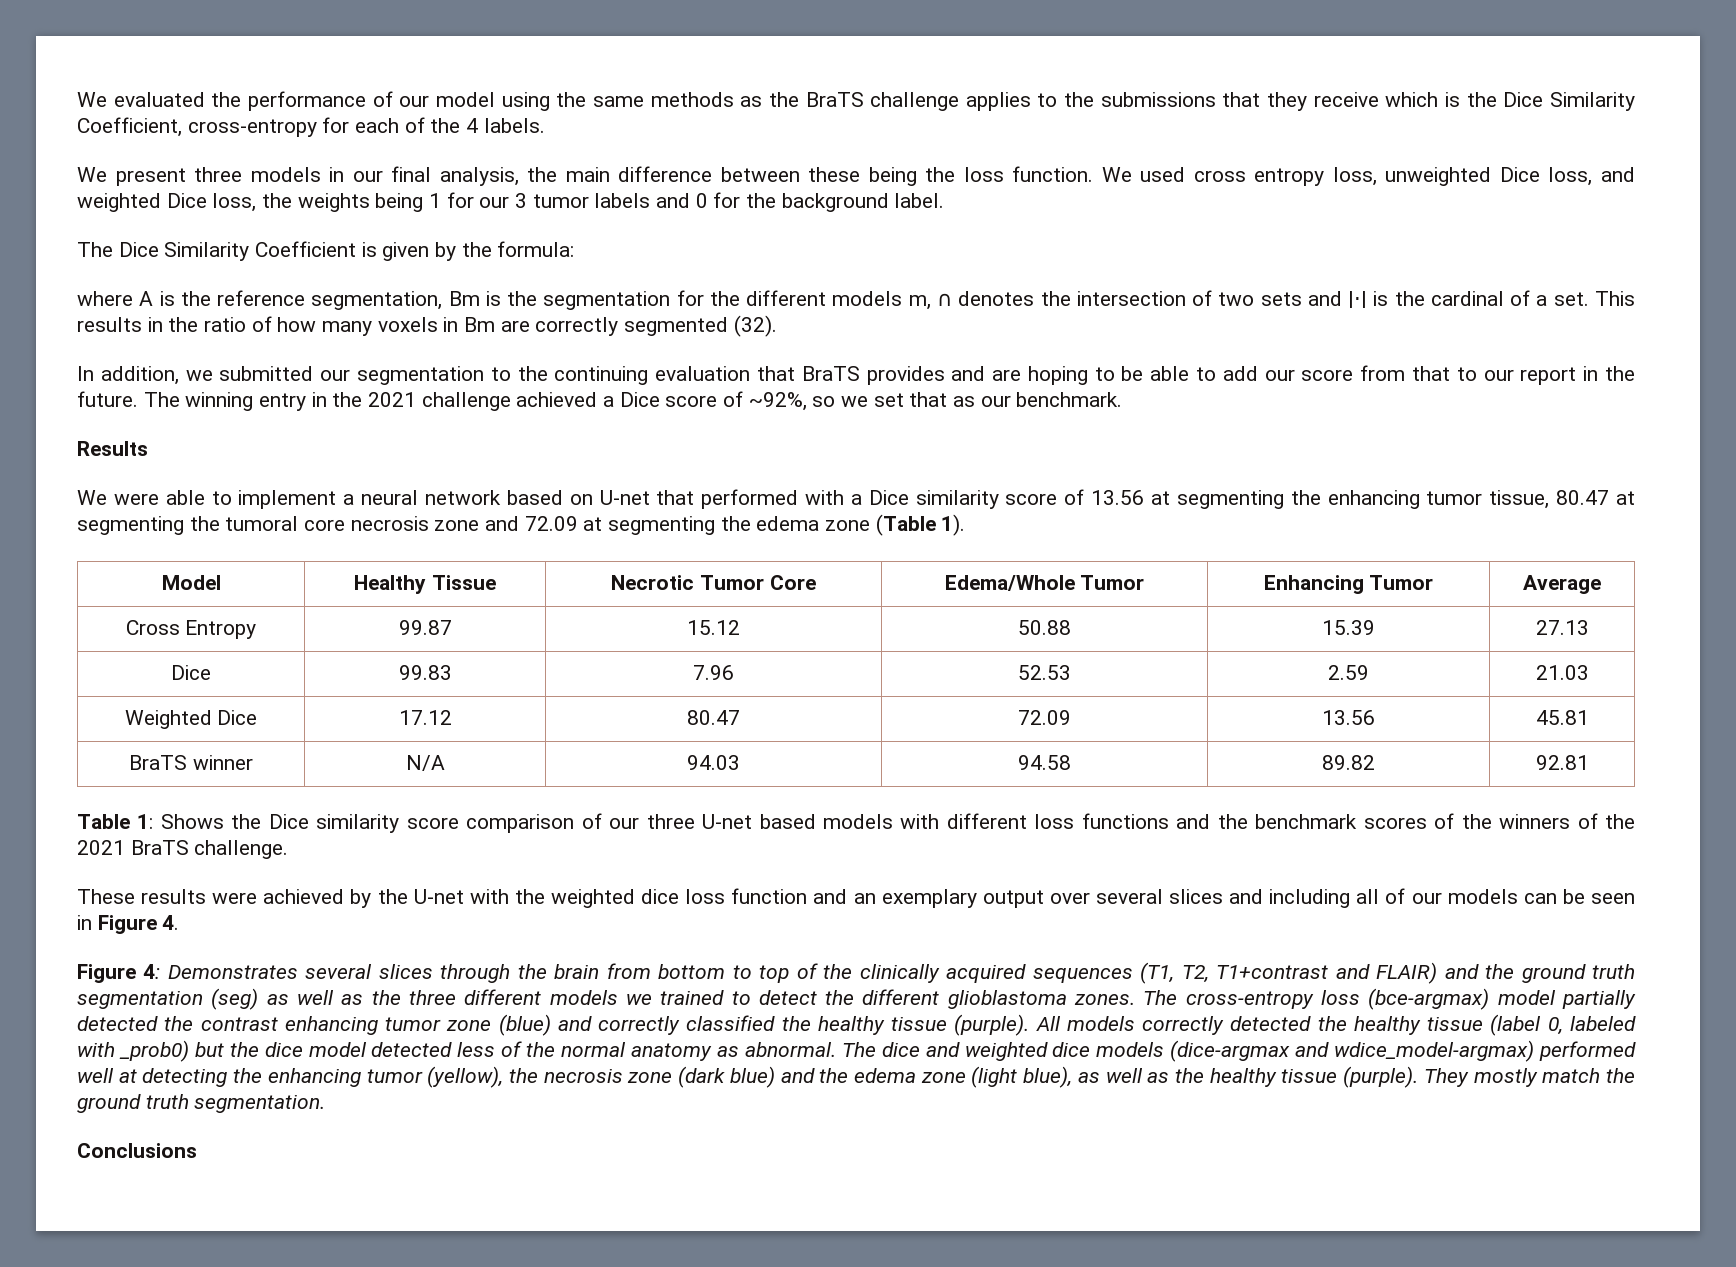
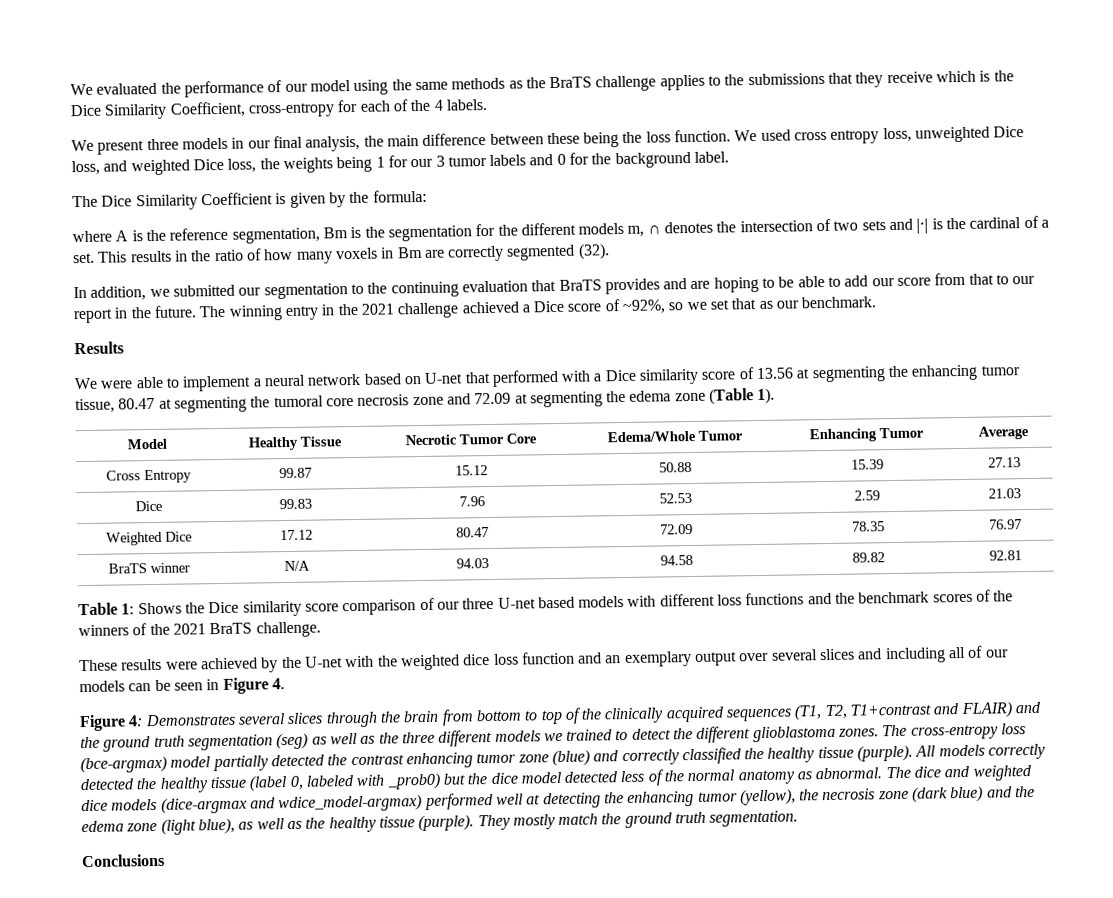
[1322,710,1375,725] [1535,710,1589,725] 13.56 | 45.81 -> [851,521,885,532] [988,519,1022,530] 78.35 | 76.97

